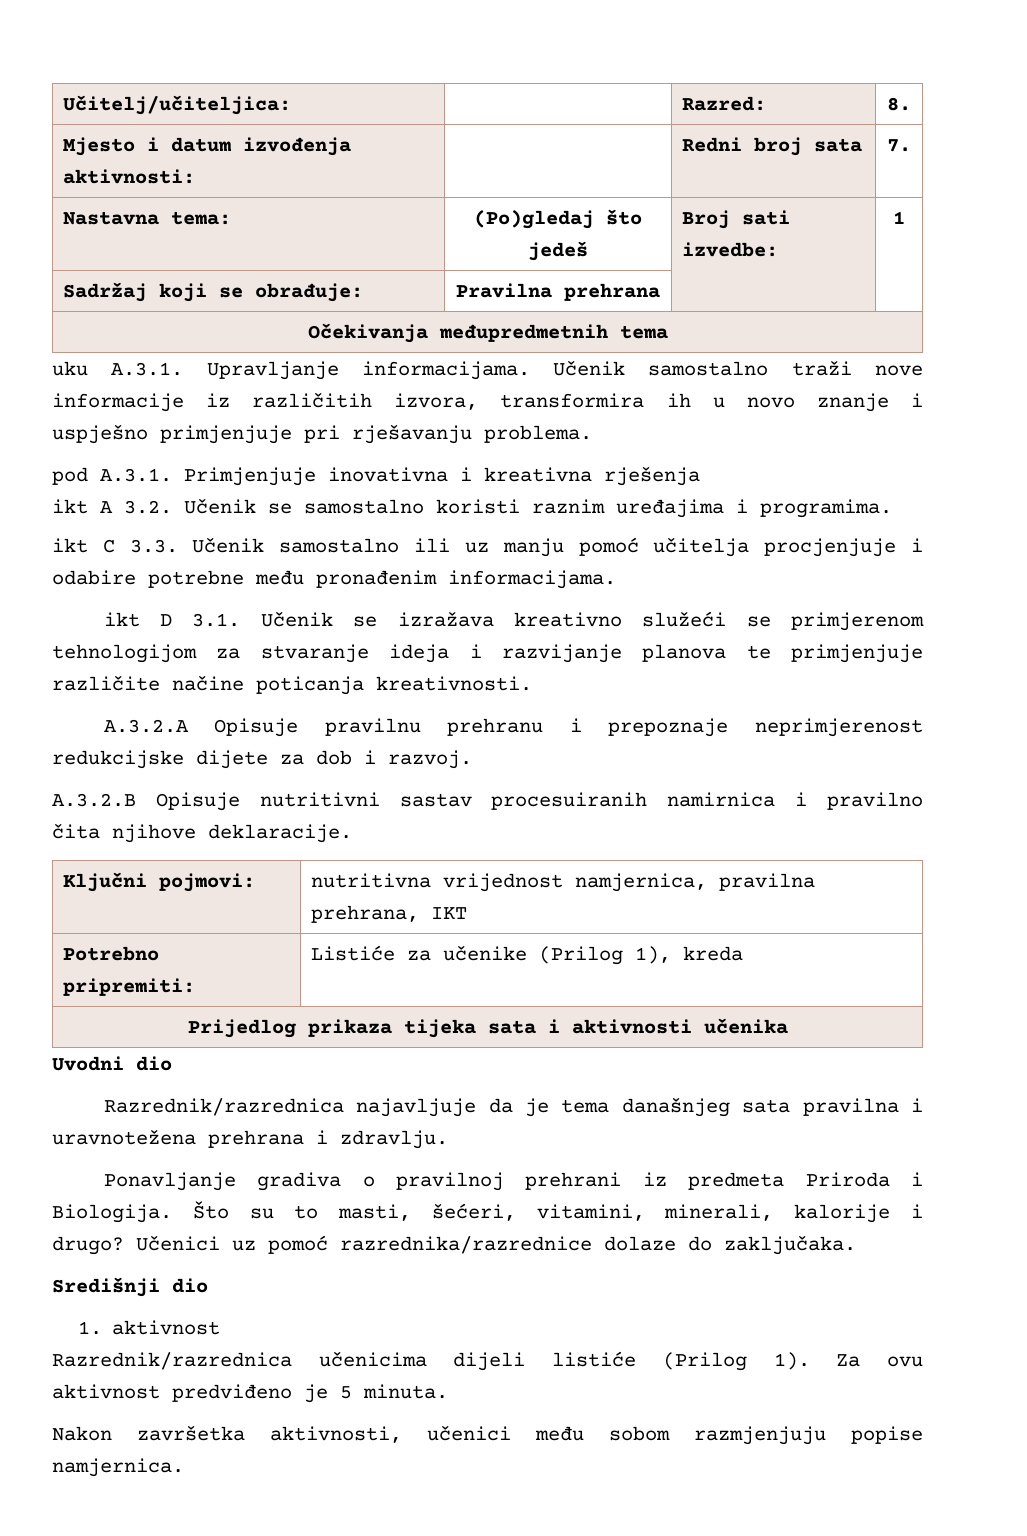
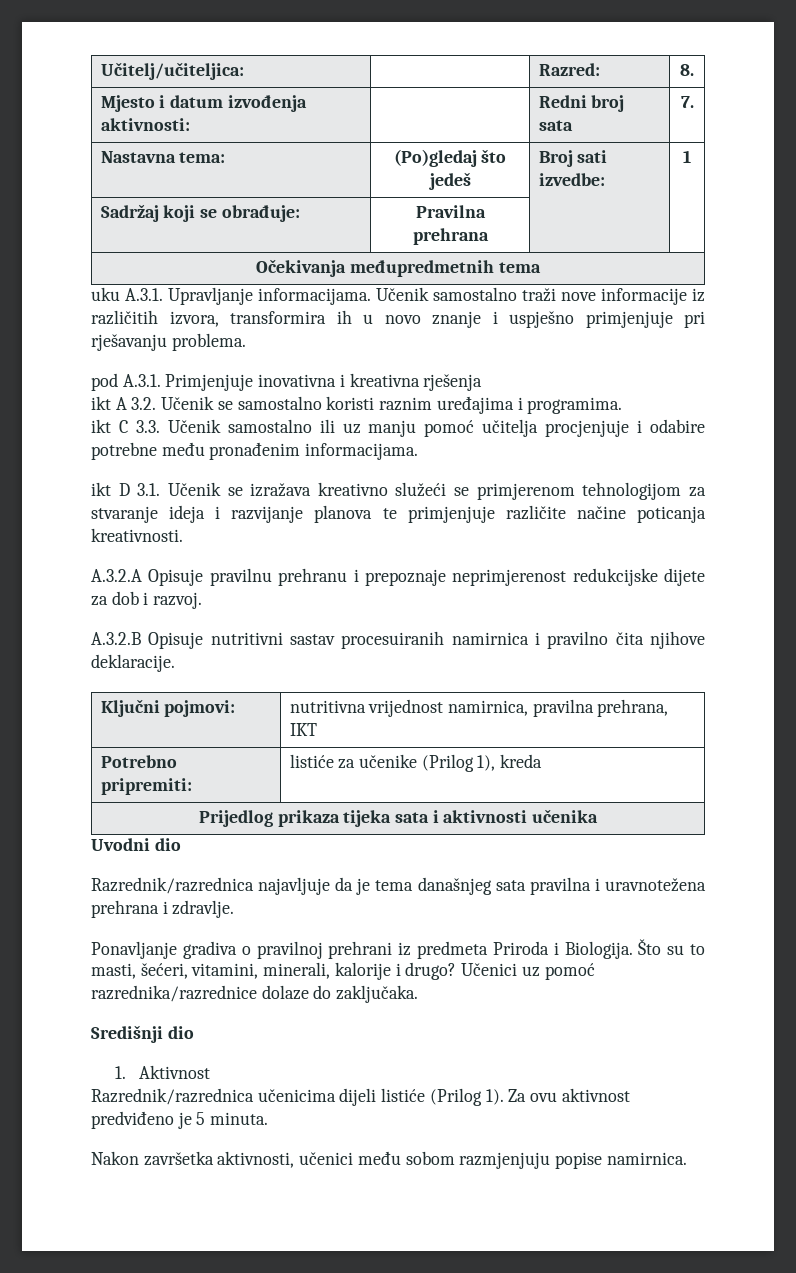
[574,873,707,892] namjernica, -> [447,700,528,716] namirnica,
[310,945,395,961] Listiće -> [289,754,334,768] listiće
[340,1130,448,1149] zdravlju. -> [172,900,235,918] zdravlje.
[112,1320,221,1335] aktivnost -> [139,1065,211,1079] Aktivnost
[52,1458,184,1477] namjernica. -> [606,1152,687,1165] namirnica.

